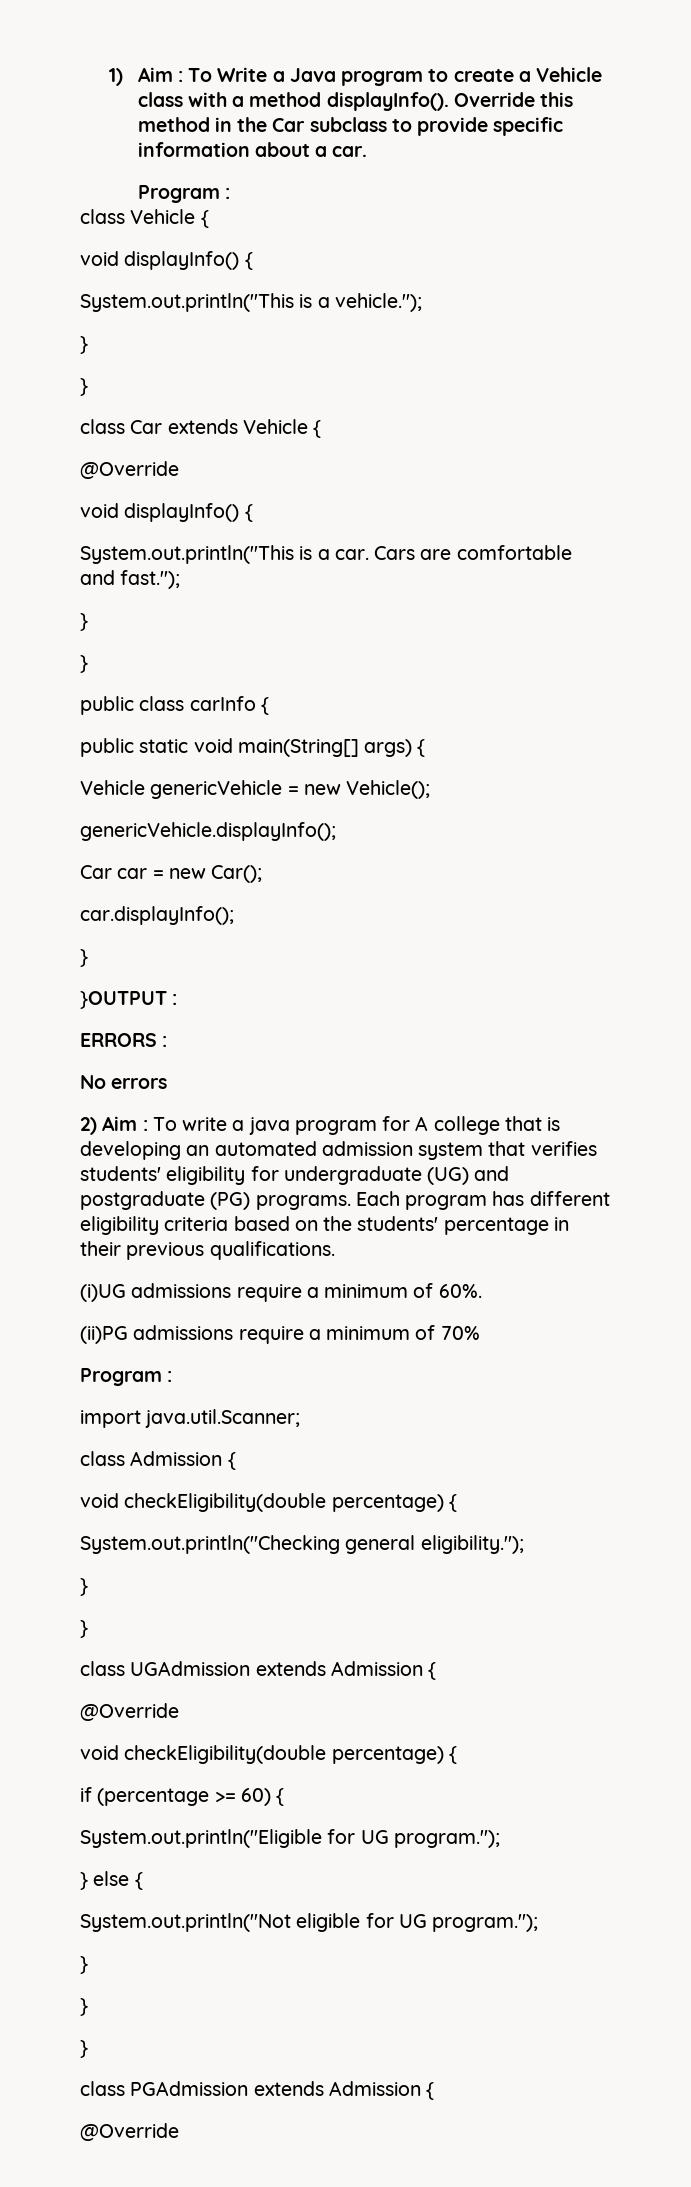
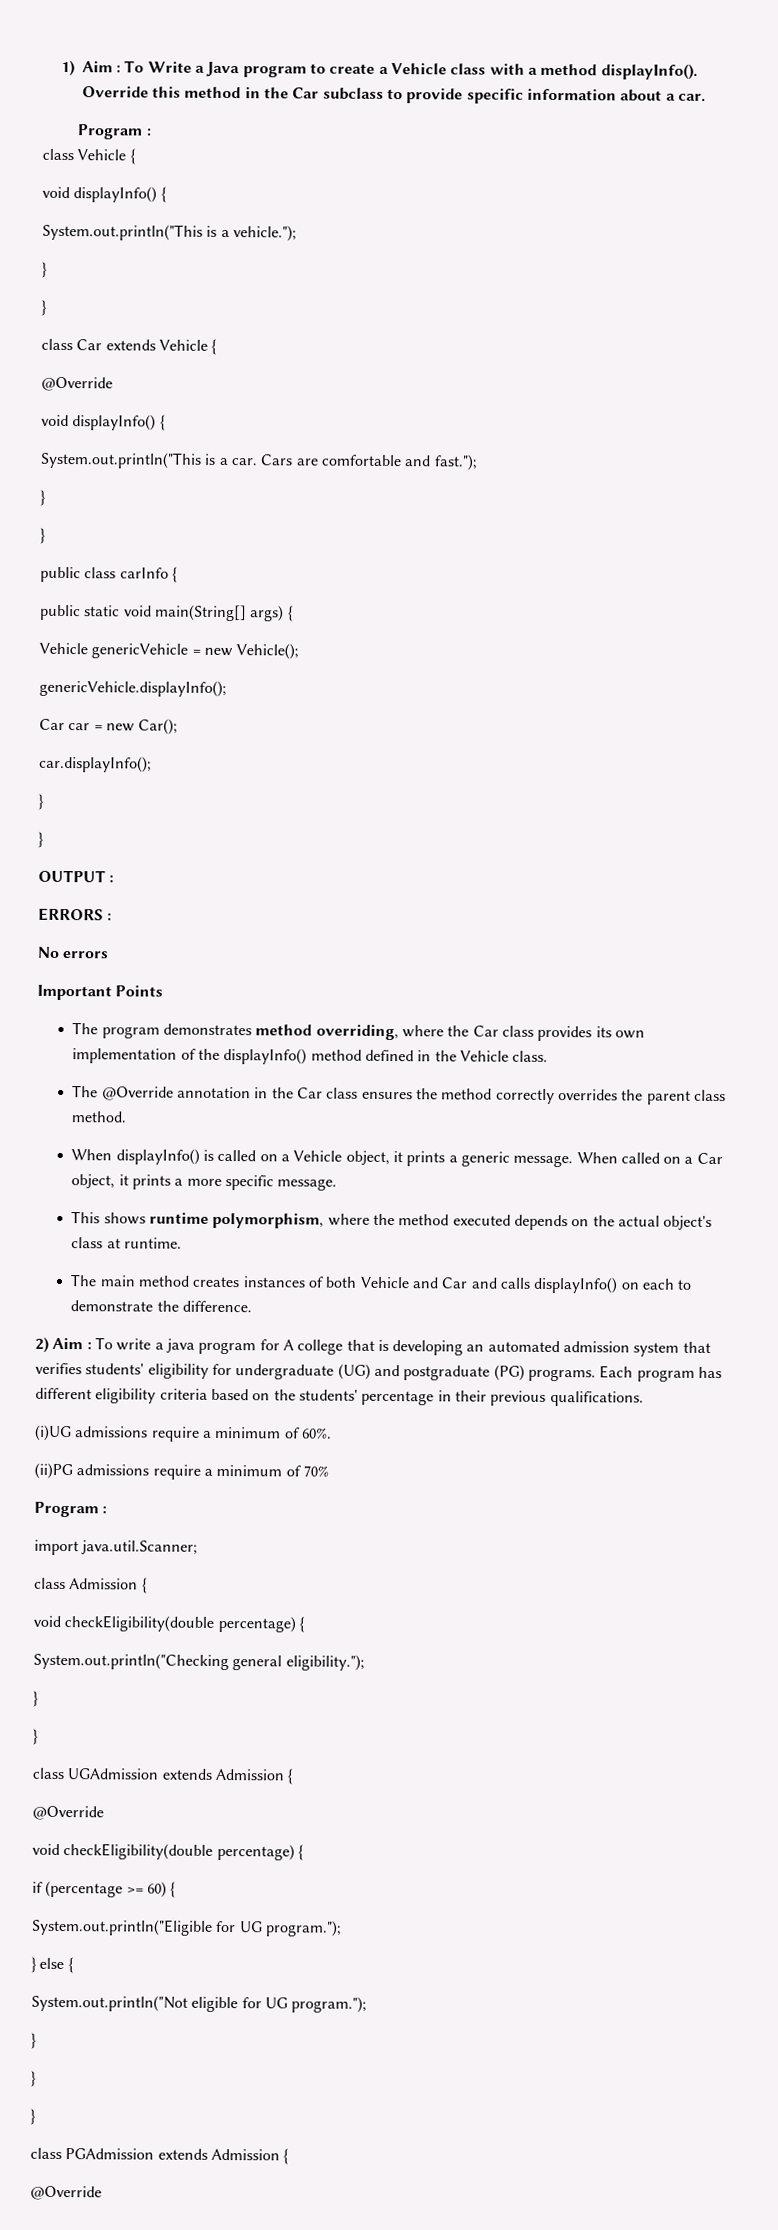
[80,991,167,1009] }OUTPUT -> [38,831,44,848] [38,869,106,883] } // OUTPUT
(168, 1083) none -> [37,984,164,1001] [72,1022,645,1042] [72,1047,549,1065] [72,1085,726,1105] [71,1111,128,1123] [71,1148,723,1168] [71,1174,338,1191] [71,1211,713,1231] [71,1237,182,1249] [70,1274,692,1294] [70,1300,252,1313] // Important Points // The program demonstrates method overriding, where the Car class provides its own implementation of the displayInfo() method defined in the Vehicle class. // The @Override annotation in the Car class ensures the method correctly overrides the parent class method. // When displayInfo() is called on a Vehicle object, it prints a generic message. When called on a Car object, it prints a more specific message. // This shows runtime polymorphism, where the method executed depends on the actual object's class at runtime. // The main method creates instances of both Vehicle and Car and calls displayInfo() on each to demonstrate the difference.

